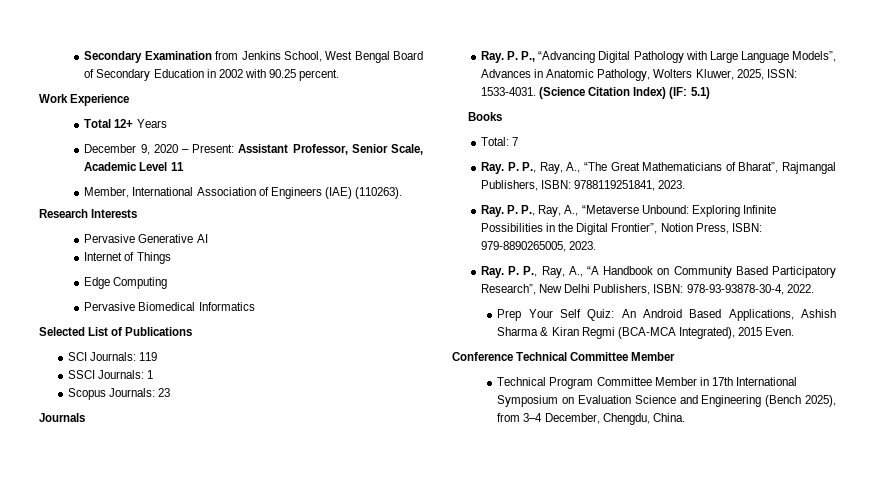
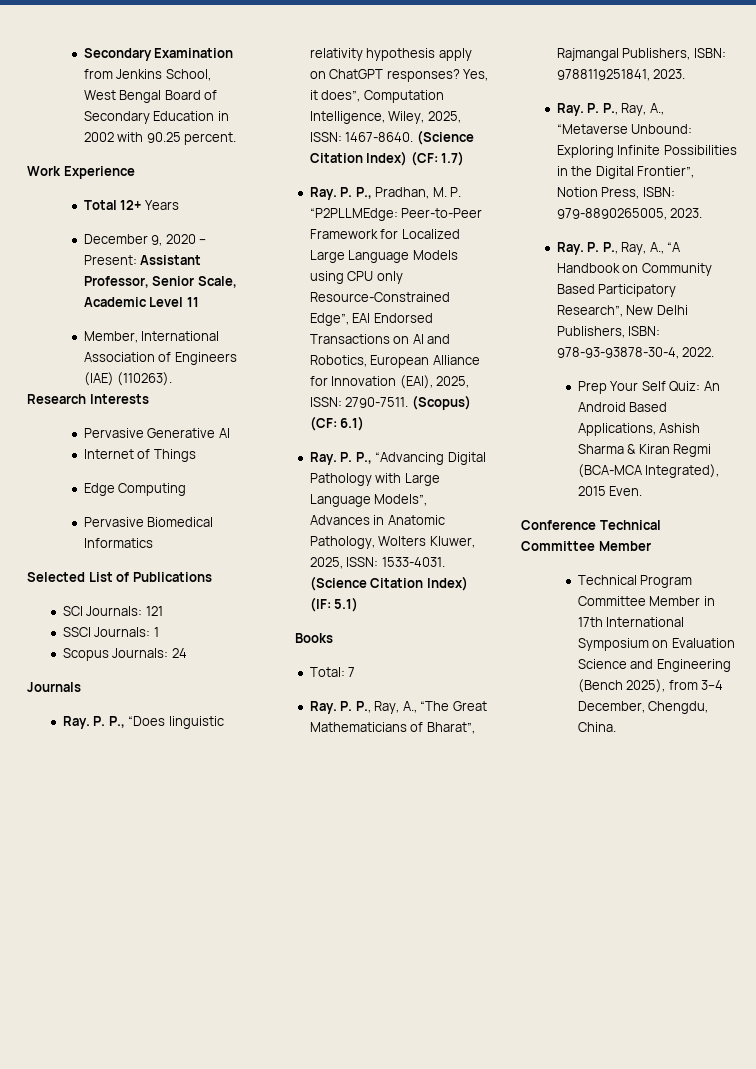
[139,352,158,361] 119 -> [145,606,163,616] 121
[158,388,171,397] 23 -> [171,648,187,658] 24
(85, 417) none -> [62,716,224,729] [309,48,472,61] [309,69,489,82] [309,90,444,103] [309,111,461,124] [309,130,474,145] [309,151,465,166] [309,187,462,200] [309,208,483,221] [309,229,460,239] [309,250,458,263] [309,271,403,284] [309,292,450,302] [309,313,433,326] [309,334,451,344] [309,355,480,368] [309,375,470,389] [309,395,471,410] [309,416,365,431] // Ray. P. P., “Does linguistic relativity hypothesis apply on ChatGPT responses? Yes, it does”, Computation Intelligence, Wiley, 2025, ISSN: 1467-8640. (Science Citation Index) (CF: 1.7) // Ray. P. P., Pradhan, M. P. “P2PLLMEdge: Peer-to-Peer Framework for Localized Large Language Models using CPU only Resource-Constrained Edge”, EAI Endorsed Transactions on AI and Robotics, European Alliance for Innovation (EAI), 2025, ISSN: 2790-7511. (Scopus) (CF: 6.1)

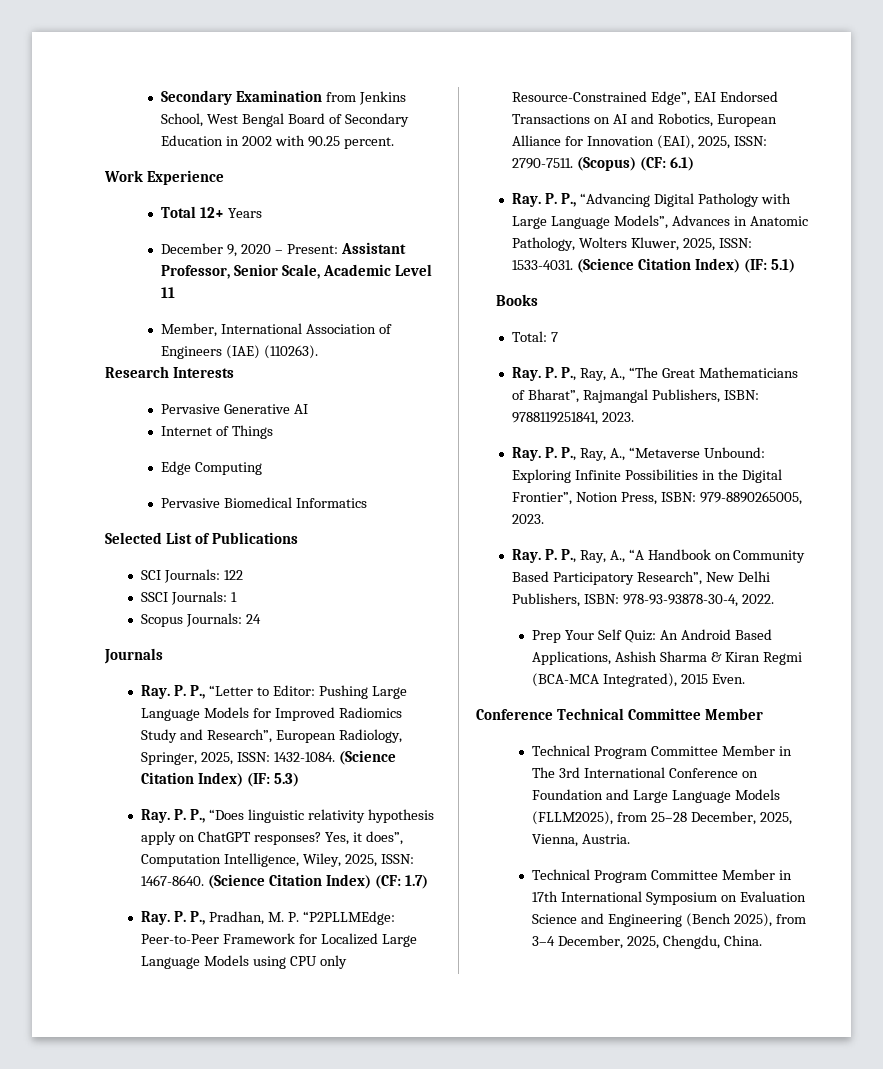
[145,606,163,616] 121 -> [223,570,243,580] 122
(81, 687) none -> [141,685,407,699] [141,707,402,721] [141,729,402,743] [141,750,396,765] [141,772,299,787] // Ray. P. P., “Letter to Editor: Pushing Large Language Models for Improved Radiomics Study and Research”, European Radiology, Springer, 2025, ISSN: 1432-1084. (Science Citation Index) (IF: 5.3)
(651, 546) none -> [532,745,792,759] [532,767,758,778] [532,789,780,803] [532,811,792,825] [532,834,631,847] // Technical Program Committee Member in The 3rd International Conference on Foundation and Large Language Models (FLLM2025), from 25–28 December, 2025, Vienna, Austria.
(645, 707) none -> [627,936,660,949] 2025,

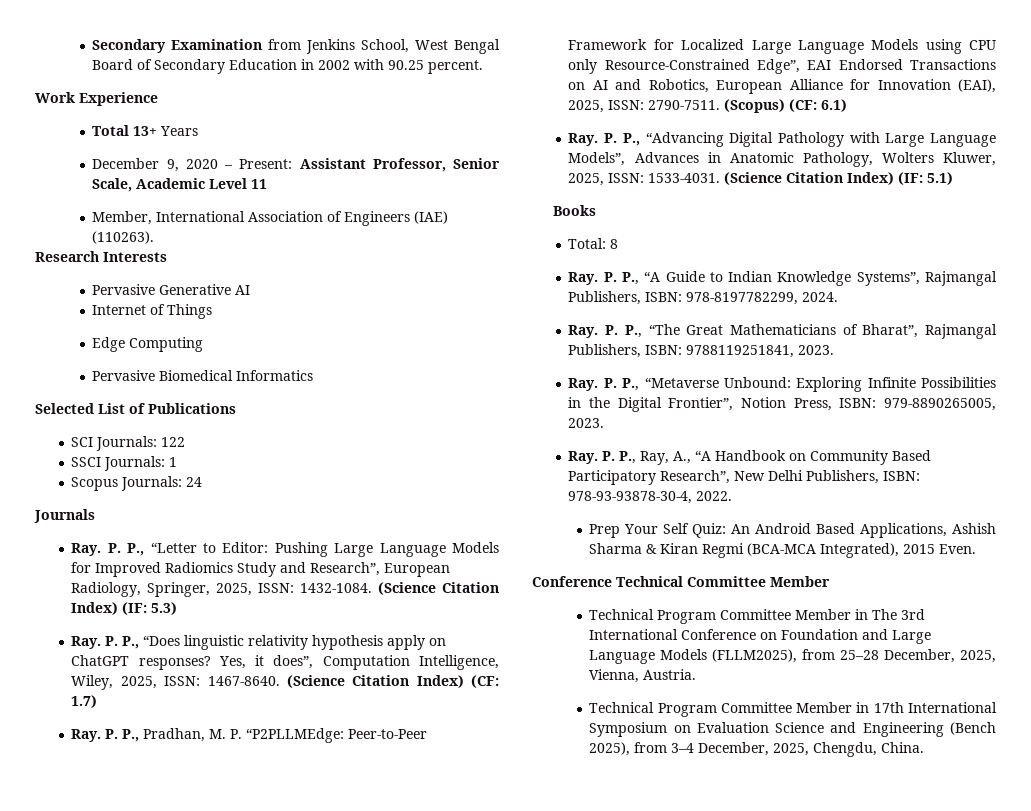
[200,207,225,218] 12+ -> [133,126,158,136] 13+
[551,332,559,342] [512,367,625,381] 7 // Ray. P. P., Ray, A., -> [610,239,619,249] [568,271,997,286] [568,291,839,305] [568,325,642,338] 8 // Ray. P. P., “A Guide to Indian Knowledge Systems”, Rajmangal Publishers, ISBN: 978-8197782299, 2024. // Ray. P. P.,
[579,448,625,461] Ray, A., -> (640, 384) none

